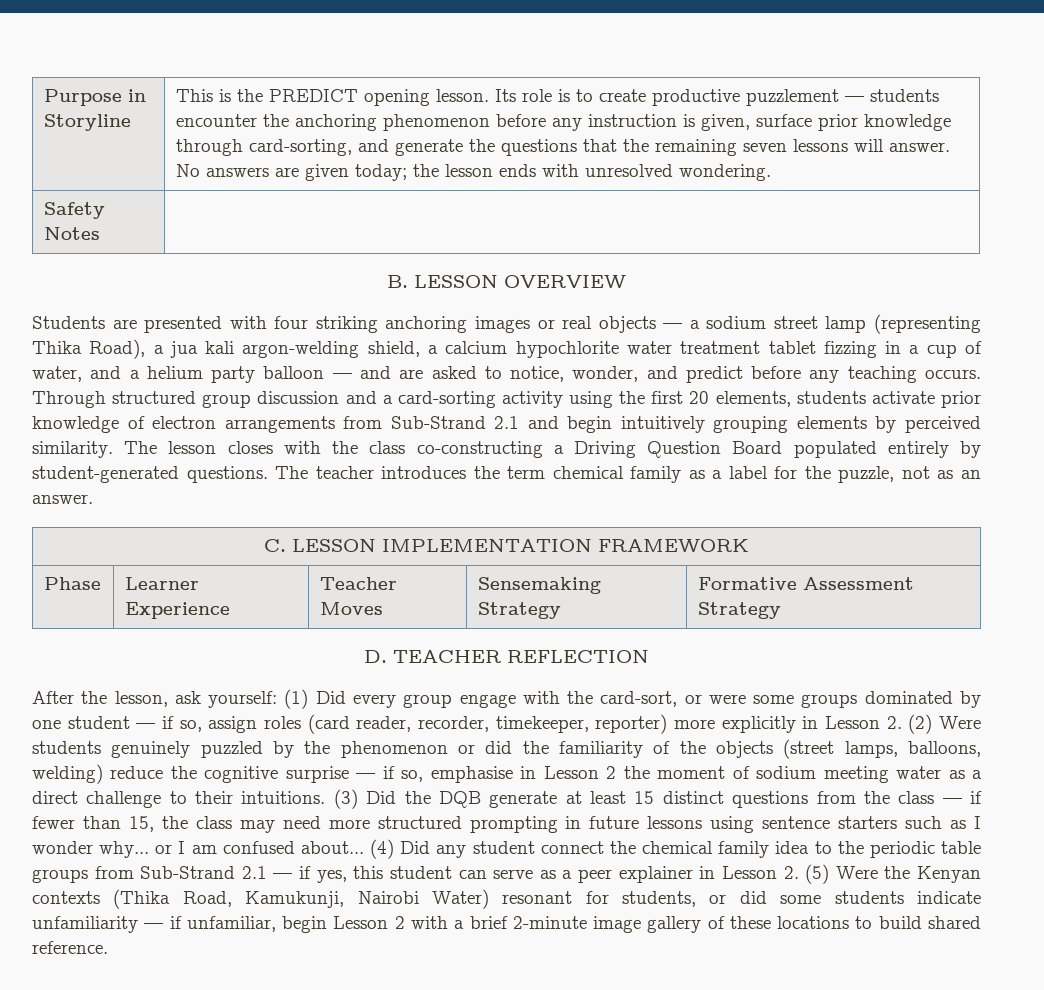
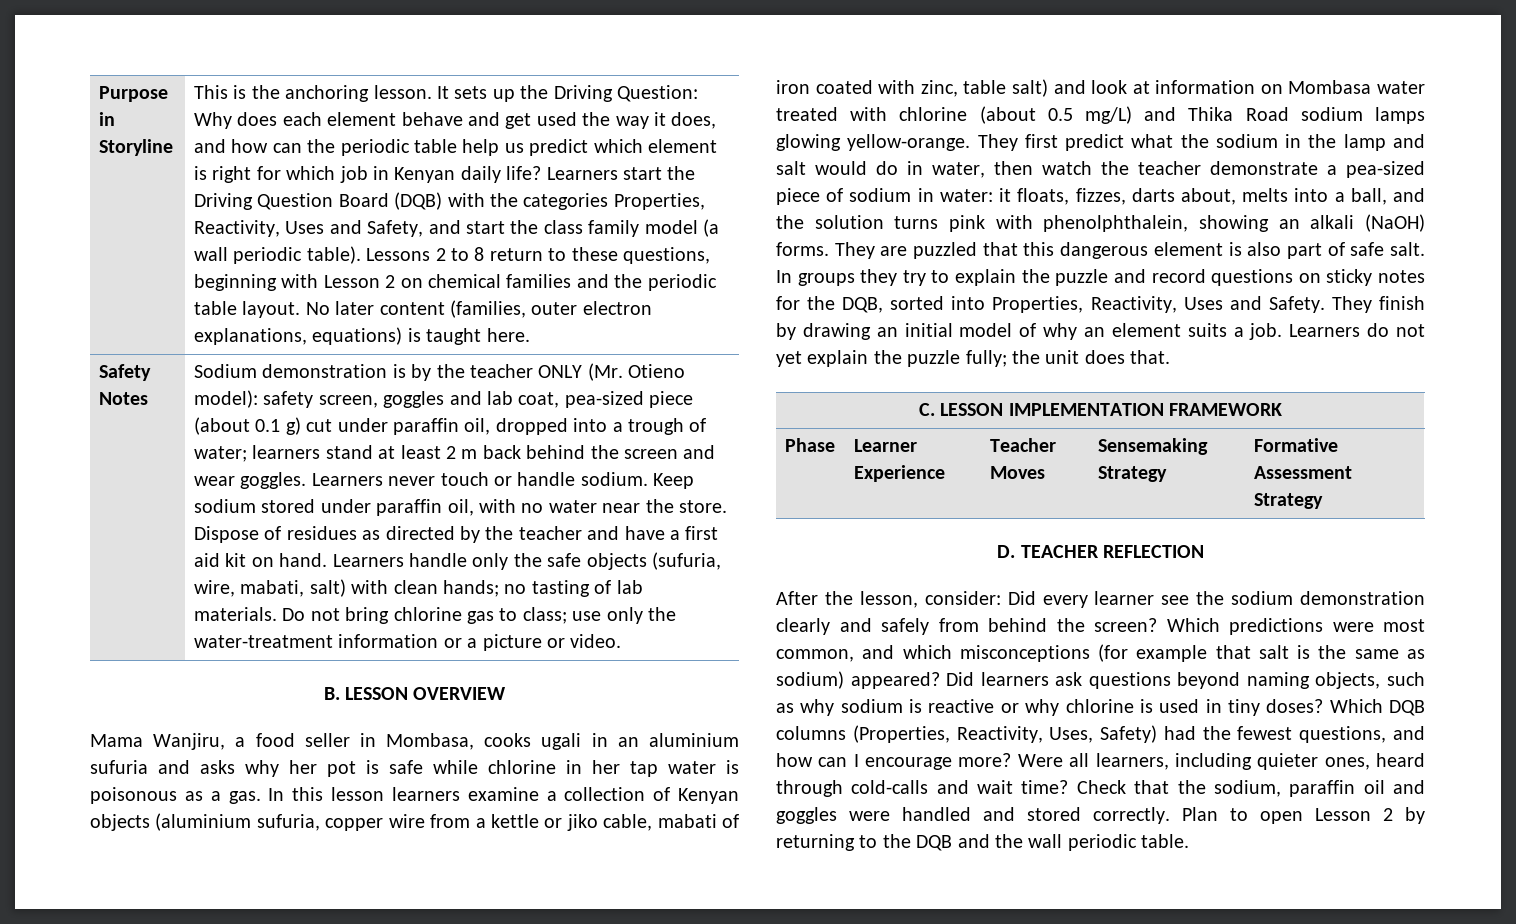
[268,89,939,106] [175,114,951,131] [175,139,950,156] [175,164,771,181] [43,202,105,219] [43,227,100,240] [387,275,626,288] [32,314,981,334] [32,339,982,359] [32,366,982,383] [32,391,981,408] [32,416,982,433] [32,441,981,458] [32,466,981,483] [32,494,93,504] PREDICT opening lesson. Its role is to create productive puzzlement — students encounter the anchoring phenomenon before any instruction is given, surface prior knowledge through card-sorting, and generate the questions that the remaining seven lessons will answer. No answers are given today; the lesson ends with unresolved wondering. // Safety Notes | // B. LESSON OVERVIEW // Students are presented with four striking anchoring images or real objects — a sodium street lamp (representing Thika Road), a jua kali argon-welding shield, a calcium hypochlorite water treatment tablet fizzing in a cup of water, and a helium party balloon — and are asked to notice, wonder, and predict before any teaching occurs. Through structured group discussion and a card-sorting activity using the first 20 elements, students activate prior knowledge of electron arrangements from Sub-Strand 2.1 and begin intuitively grouping elements by perceived similarity. The lesson closes with the class co-constructing a Driving Question Board populated entirely by student-generated questions. The teacher introduces the term chemical family as a label for the puzzle, not as an answer. -> [285,85,699,102] [194,112,717,129] [194,139,718,156] [194,166,696,183] [194,192,705,210] [194,219,720,237] [194,246,711,264] [194,274,717,291] [194,300,652,318] [194,327,530,345] [99,364,152,381] [99,392,149,405] [194,363,686,381] [194,390,694,408] [194,417,707,435] [194,445,716,462] [194,472,695,489] [194,499,728,516] [194,526,719,543] [194,552,722,570] [194,579,643,597] [194,607,677,624] [194,634,622,651] [323,687,507,700] [90,733,739,750] [90,760,739,777] [90,787,739,804] [90,813,739,831] [776,79,1425,97] [776,106,1425,124] [776,134,1425,151] [776,161,1425,178] [776,188,1425,205] [776,214,1425,232] [776,242,1425,259] [776,269,1425,286] [776,296,1426,313] [776,323,1425,340] [776,350,1171,367] anchoring lesson. It sets up the Driving Question: Why does each element behave and get used the way it does, and how can the periodic table help us predict which element is right for which job in Kenyan daily life? Learners start the Driving Question Board (DQB) with the categories Properties, Reactivity, Uses and Safety, and start the class family model (a wall periodic table). Lessons 2 to 8 return to these questions, beginning with Lesson 2 on chemical families and the periodic table layout. No later content (families, outer electron explanations, equations) is taught here. // Safety Notes | Sodium demonstration is by the teacher ONLY (Mr. Otieno model): safety screen, goggles and lab coat, pea-sized piece (about 0.1 g) cut under paraffin oil, dropped into a trough of water; learners stand at least 2 m back behind the screen and wear goggles. Learners never touch or handle sodium. Keep sodium stored under paraffin oil, with no water near the store. Dispose of residues as directed by the teacher and have a first aid kit on hand. Learners handle only the safe objects (sufuria, wire, mabati, salt) with clean hands; no tasting of lab materials. Do not bring chlorine gas to class; use only the water-treatment information or a picture or video. // B. LESSON OVERVIEW // Mama Wanjiru, a food seller in Mombasa, cooks ugali in an aluminium sufuria and asks why her pot is safe while chlorine in her tap water is poisonous as a gas. In this lesson learners examine a collection of Kenyan objects (aluminium sufuria, copper wire from a kettle or jiko cable, mabati of iron coated with zinc, table salt) and look at information on Mombasa water treated with chlorine (about 0.5 mg/L) and Thika Road sodium lamps glowing yellow-orange. They first predict what the sodium in the lamp and salt would do in water, then watch the teacher demonstrate a pea-sized piece of sodium in water: it floats, fizzes, darts about, melts into a ball, and the solution turns pink with phenolphthalein, showing an alkali (NaOH) forms. They are puzzled that this dangerous element is also part of safe salt. In groups they try to explain the puzzle and record questions on sticky notes for the DQB, sorted into Properties, Reactivity, Uses and Safety. They finish by drawing an initial model of why an element suits a job. Learners do not yet explain the puzzle fully; the unit does that.
[174,689,982,709] [32,714,981,734] [32,739,982,759] [32,764,983,784] [32,789,982,809] [32,816,982,833] [32,839,981,859] [32,864,981,884] [32,889,981,909] [32,916,982,933] [32,941,108,954] ask yourself: (1) Did every group engage with the card-sort, or were some groups dominated by one student — if so, assign roles (card reader, recorder, timekeeper, reporter) more explicitly in Lesson 2. (2) Were students genuinely puzzled by the phenomenon or did the familiarity of the objects (street lamps, balloons, welding) reduce the cognitive surprise — if so, emphasise in Lesson 2 the moment of sodium meeting water as a direct challenge to their intuitions. (3) Did the DQB generate at least 15 distinct questions from the class — if fewer than 15, the class may need more structured prompting in future lessons using sentence starters such as I wonder why... or I am confused about... (4) Did any student connect the chemical family idea to the periodic table groups from Sub-Strand 2.1 — if yes, this student can serve as a peer explainer in Lesson 2. (5) Were the Kenyan contexts (Thika Road, Kamukunji, Nairobi Water) resonant for students, or did some students indicate unfamiliarity — if unfamiliar, begin Lesson 2 with a brief 2-minute image gallery of these locations to build shared reference. -> [924,591,1425,608] [776,618,1425,635] [776,644,1425,662] [776,671,1425,689] [776,699,1425,716] [776,725,1425,743] [776,753,1425,770] [776,780,1425,797] [776,807,1425,824] [776,834,1190,851] consider: Did every learner see the sodium demonstration clearly and safely from behind the screen? Which predictions were most common, and which misconceptions (for example that salt is the same as sodium) appeared? Did learners ask questions beyond naming objects, such as why sodium is reactive or why chlorine is used in tiny doses? Which DQB columns (Properties, Reactivity, Uses, Safety) had the fewest questions, and how can I encourage more? Were all learners, including quieter ones, heard through cold-calls and wait time? Check that the sodium, paraffin oil and goggles were handled and stored correctly. Plan to open Lesson 2 by returning to the DQB and the wall periodic table.

